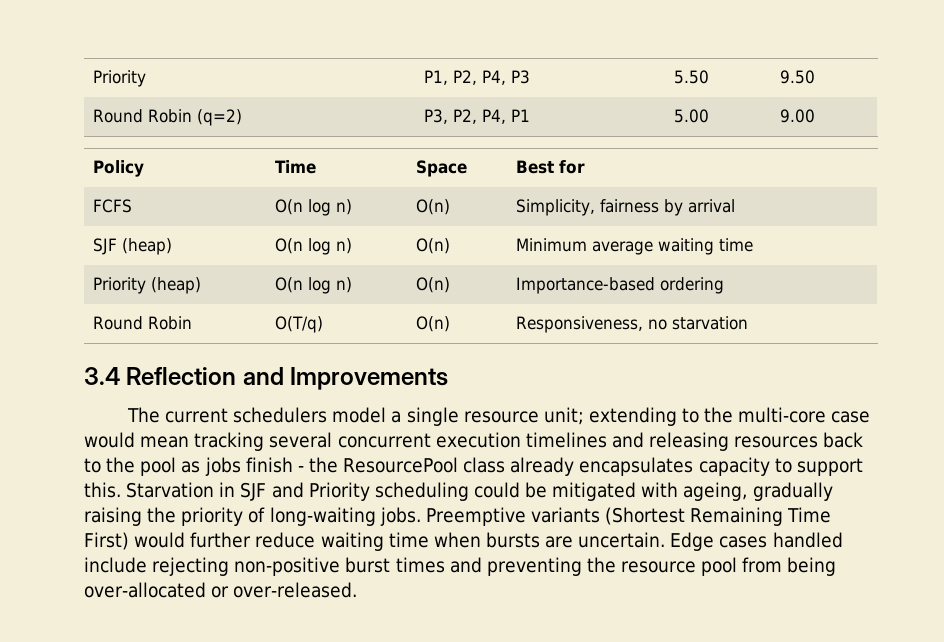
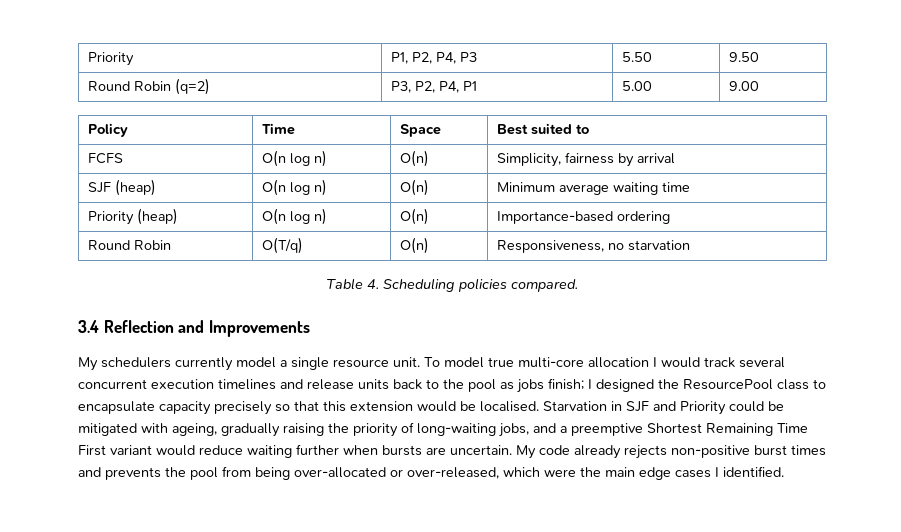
[559,160,586,174] for -> [531,123,590,135] suited to
(749, 323) none -> [327,278,578,292] // Table 4. Scheduling policies compared.
[126,407,328,423] The current schedulers -> [78,357,233,371] My schedulers currently
[543,407,871,426] [84,432,265,451] unit; extending to the multi-core case would mean tracking -> [393,357,735,368] unit. To model true multi-core allocation I would track
[649,432,819,451] releasing resources -> [307,379,389,390] release units
[245,457,863,476] [84,482,121,498] finish - the ResourcePool class already encapsulates capacity to support this. -> [548,378,826,392] [78,401,539,415] finish; I designed the ResourcePool class to encapsulate capacity precisely so that this extension would be localised.
[374,482,469,501] scheduling -> (726, 408) none
[379,507,832,526] [84,532,252,550] jobs. Preemptive variants (Shortest Remaining Time First) would further -> [499,423,808,437] [78,445,195,456] jobs, and a preemptive Shortest Remaining Time First variant would
[388,532,429,548] time -> [296,444,339,455] further
[670,532,843,551] [84,557,230,576] Edge cases handled include rejecting -> [516,445,667,459] My code already rejects
[486,557,697,576] preventing the resource -> [105,467,186,480] prevents the
[233,582,358,598] over-released. -> [407,466,784,480] over-released, which were the main edge cases I identified.

